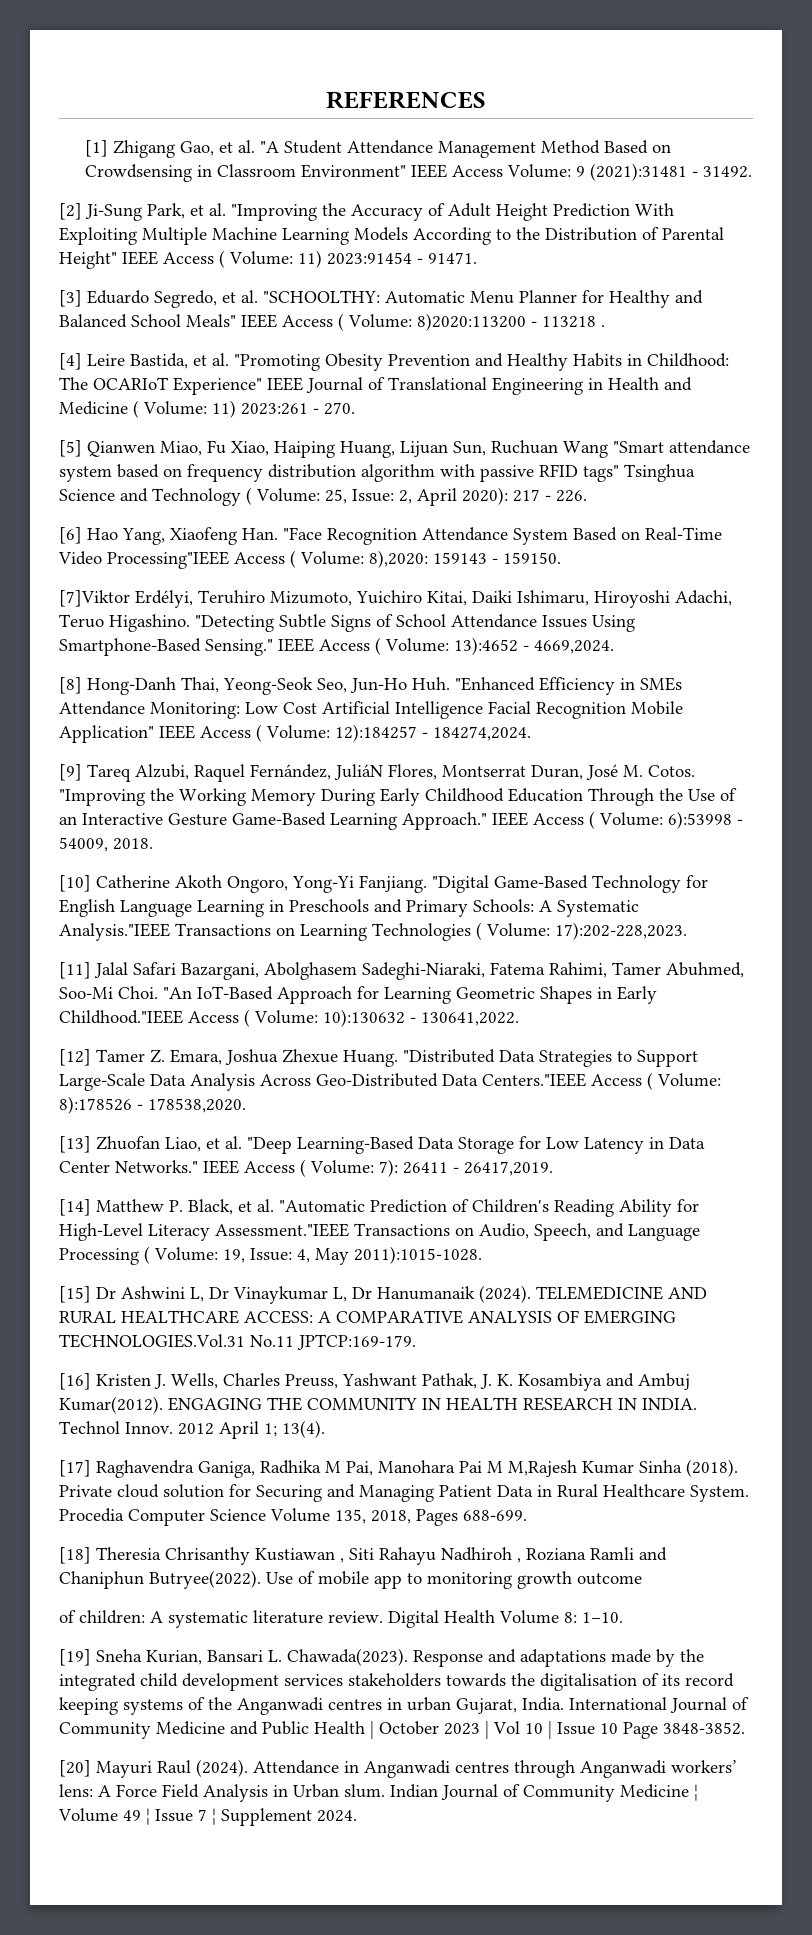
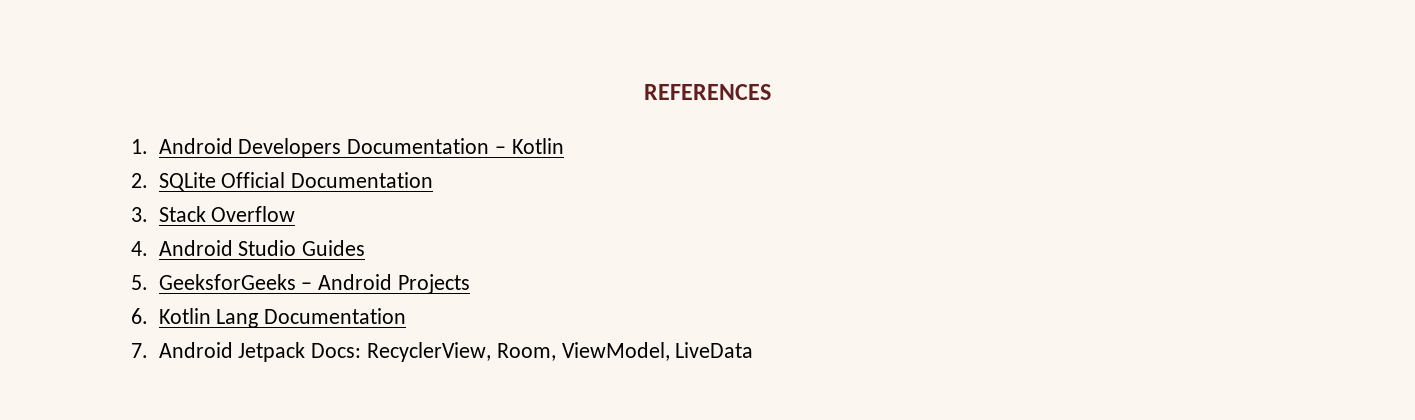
[85,140,672,158] [85,163,753,182] [59,203,674,221] [59,227,724,245] [59,250,477,269] [59,290,703,308] [59,313,605,331] [59,353,729,371] [59,377,692,395] [59,400,355,418] [59,440,750,458] [59,464,695,482] [59,487,587,506] [59,527,722,545] [58,550,561,569] [59,590,732,608] [59,614,635,632] [59,637,614,656] [59,677,682,695] [59,701,683,719] [59,724,531,743] [59,764,695,782] [59,788,737,806] [59,811,743,830] [59,837,153,852] [59,875,708,893] [59,899,639,917] [59,922,687,941] [59,962,744,980] [59,986,657,1004] [59,1009,519,1027] [59,1049,698,1067] [59,1072,721,1091] [59,1096,246,1114] [59,1136,705,1154] [59,1159,553,1177] [59,1199,699,1217] [59,1223,700,1241] [59,1246,482,1265] [59,1285,707,1304] [59,1310,676,1324] [59,1334,416,1350] [59,1373,690,1391] [59,1396,697,1414] [59,1420,325,1439] [59,1459,738,1478] [59,1484,749,1502] [59,1508,527,1526] [59,1547,667,1565] [59,1570,642,1589] [59,1610,623,1628] [59,1648,704,1667] [59,1673,734,1691] [59,1697,749,1715] [59,1721,745,1739] [59,1759,737,1778] [59,1784,698,1802] [58,1808,357,1826] [1] Zhigang Gao, et al. "A Student Attendance Management Method Based on Crowdsensing in Classroom Environment" IEEE Access Volume: 9 (2021):31481 - 31492. // [2] Ji-Sung Park, et al. "Improving the Accuracy of Adult Height Prediction With Exploiting Multiple Machine Learning Models According to the Distribution of Parental Height" IEEE Access ( Volume: 11) 2023:91454 - 91471. // [3] Eduardo Segredo, et al. "SCHOOLTHY: Automatic Menu Planner for Healthy and Balanced School Meals" IEEE Access ( Volume: 8)2020:113200 - 113218 . // [4] Leire Bastida, et al. "Promoting Obesity Prevention and Healthy Habits in Childhood: The OCARIoT Experience" IEEE Journal of Translational Engineering in Health and Medicine ( Volume: 11) 2023:261 - 270. // [5] Qianwen Miao, Fu Xiao, Haiping Huang, Lijuan Sun, Ruchuan Wang "Smart attendance system based on frequency distribution algorithm with passive RFID tags" Tsinghua Science and Technology ( Volume: 25, Issue: 2, April 2020): 217 - 226. // [6] Hao Yang, Xiaofeng Han. "Face Recognition Attendance System Based on Real-Time Video Processing"IEEE Access ( Volume: 8),2020: 159143 - 159150. // [7]Viktor Erdélyi, Teruhiro Mizumoto, Yuichiro Kitai, Daiki Ishimaru, Hiroyoshi Adachi, Teruo Higashino. "Detecting Subtle Signs of School Attendance Issues Using Smartphone-Based Sensing." IEEE Access ( Volume: 13):4652 - 4669,2024. // [8] Hong-Danh Thai, Yeong-Seok Seo, Jun-Ho Huh. "Enhanced Efficiency in SMEs Attendance Monitoring: Low Cost Artificial Intelligence Facial Recognition Mobile Application" IEEE Access ( Volume: 12):184257 - 184274,2024. // [9] Tareq Alzubi, Raquel Fernández, JuliáN Flores, Montserrat Duran, José M. Cotos. "Improving the Working Memory During Early Childhood Education Through the Use of an Interactive Gesture Game-Based Learning Approach." IEEE Access ( Volume: 6):53998 - 54009, 2018. // [10] Catherine Akoth Ongoro, Yong-Yi Fanjiang. "Digital Game-Based Technology for English Language Learning in Preschools and Primary Schools: A Systematic Analysis."IEEE Transactions on Learning Technologies ( Volume: 17):202-228,2023. // [11] Jalal Safari Bazargani, Abolghasem Sadeghi-Niaraki, Fatema Rahimi, Tamer Abuhmed, Soo-Mi Choi. "An IoT-Based Approach for Learning Geometric Shapes in Early Childhood."IEEE Access ( Volume: 10):130632 - 130641,2022. // [12] Tamer Z. Emara, Joshua Zhexue Huang. "Distributed Data Strategies to Support Large-Scale Data Analysis Across Geo-Distributed Data Centers."IEEE Access ( Volume: 8):178526 - 178538,2020. // [13] Zhuofan Liao, et al. "Deep Learning-Based Data Storage for Low Latency in Data Center Networks." IEEE Access ( Volume: 7): 26411 - 26417,2019. // [14] Matthew P. Black, et al. "Automatic Prediction of Children's Reading Ability for High-Level Literacy Assessment."IEEE Transactions on Audio, Speech, and Language Processing ( Volume: 19, Issue: 4, May 2011):1015-1028. // [15] Dr Ashwini L, Dr Vinaykumar L, Dr Hanumanaik (2024). TELEMEDICINE AND RURAL HEALTHCARE ACCESS: A COMPARATIVE ANALYSIS OF EMERGING TECHNOLOGIES.Vol.31 No.11 JPTCP:169-179. // [16] Kristen J. Wells, Charles Preuss, Yashwant Pathak, J. K. Kosambiya and Ambuj Kumar(2012). ENGAGING THE COMMUNITY IN HEALTH RESEARCH IN INDIA. Technol Innov. 2012 April 1; 13(4). // [17] Raghavendra Ganiga, Radhika M Pai, Manohara Pai M M,Rajesh Kumar Sinha (2018). Private cloud solution for Securing and Managing Patient Data in Rural Healthcare System. Procedia Computer Science Volume 135, 2018, Pages 688-699. // [18] Theresia Chrisanthy Kustiawan , Siti Rahayu Nadhiroh , Roziana Ramli and Chaniphun Butryee(2022). Use of mobile app to monitoring growth outcome // of children: A systematic literature review. Digital Health Volume 8: 1–10. // [19] Sneha Kurian, Bansari L. Chawada(2023). Response and adaptations made by the integrated child development services stakeholders towards the digitalisation of its record keeping systems of the Anganwadi centres in urban Gujarat, India. International Journal of Community Medicine and Public Health | October 2023 | Vol 10 | Issue 10 Page 3848-3852. // [20] Mayuri Raul (2024). Attendance in Anganwadi centres through Anganwadi workers’ lens: A Force Field Analysis in Urban slum. Indian Journal of Community Medicine ¦ Volume 49 ¦ Issue 7 ¦ Supplement 2024. -> [130,138,564,158] [130,172,434,191] [130,206,296,222] [130,240,366,256] [130,274,470,294] [130,308,407,328] [130,342,754,362] 1. Android Developers Documentation – Kotlin // 2. SQLite Official Documentation // 3. Stack Overflow // 4. Android Studio Guides // 5. GeeksforGeeks – Android Projects // 6. Kotlin Lang Documentation // 7. Android Jetpack Docs: RecyclerView, Room, ViewModel, LiveData

